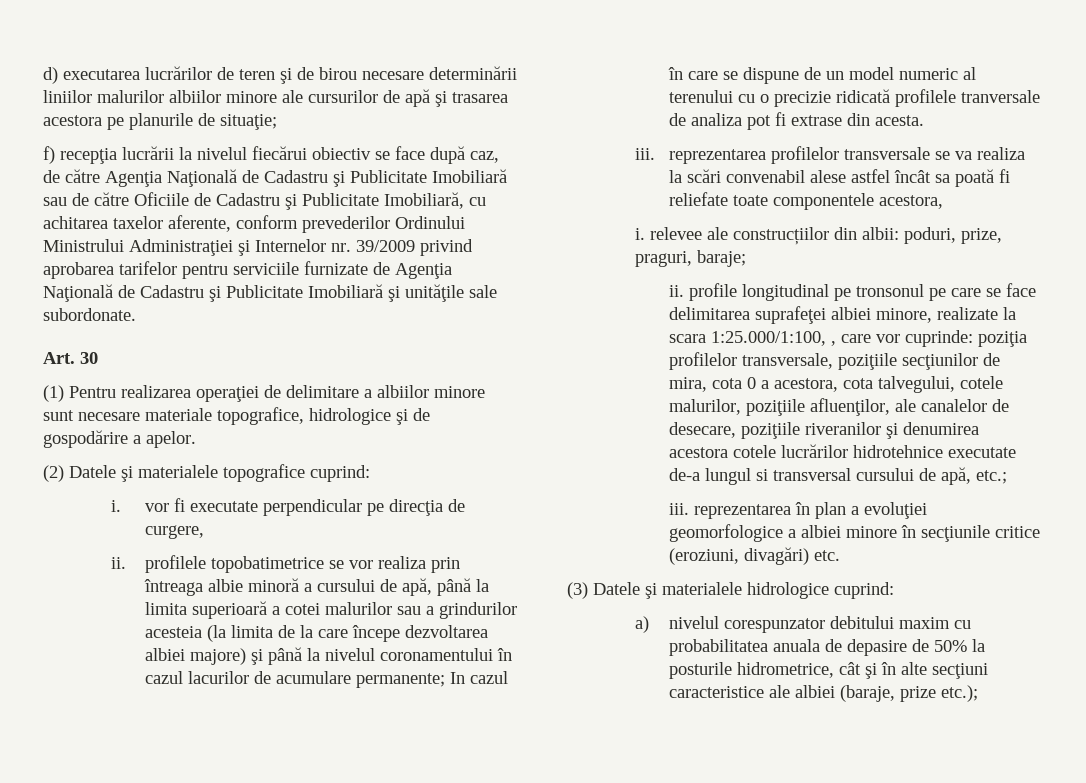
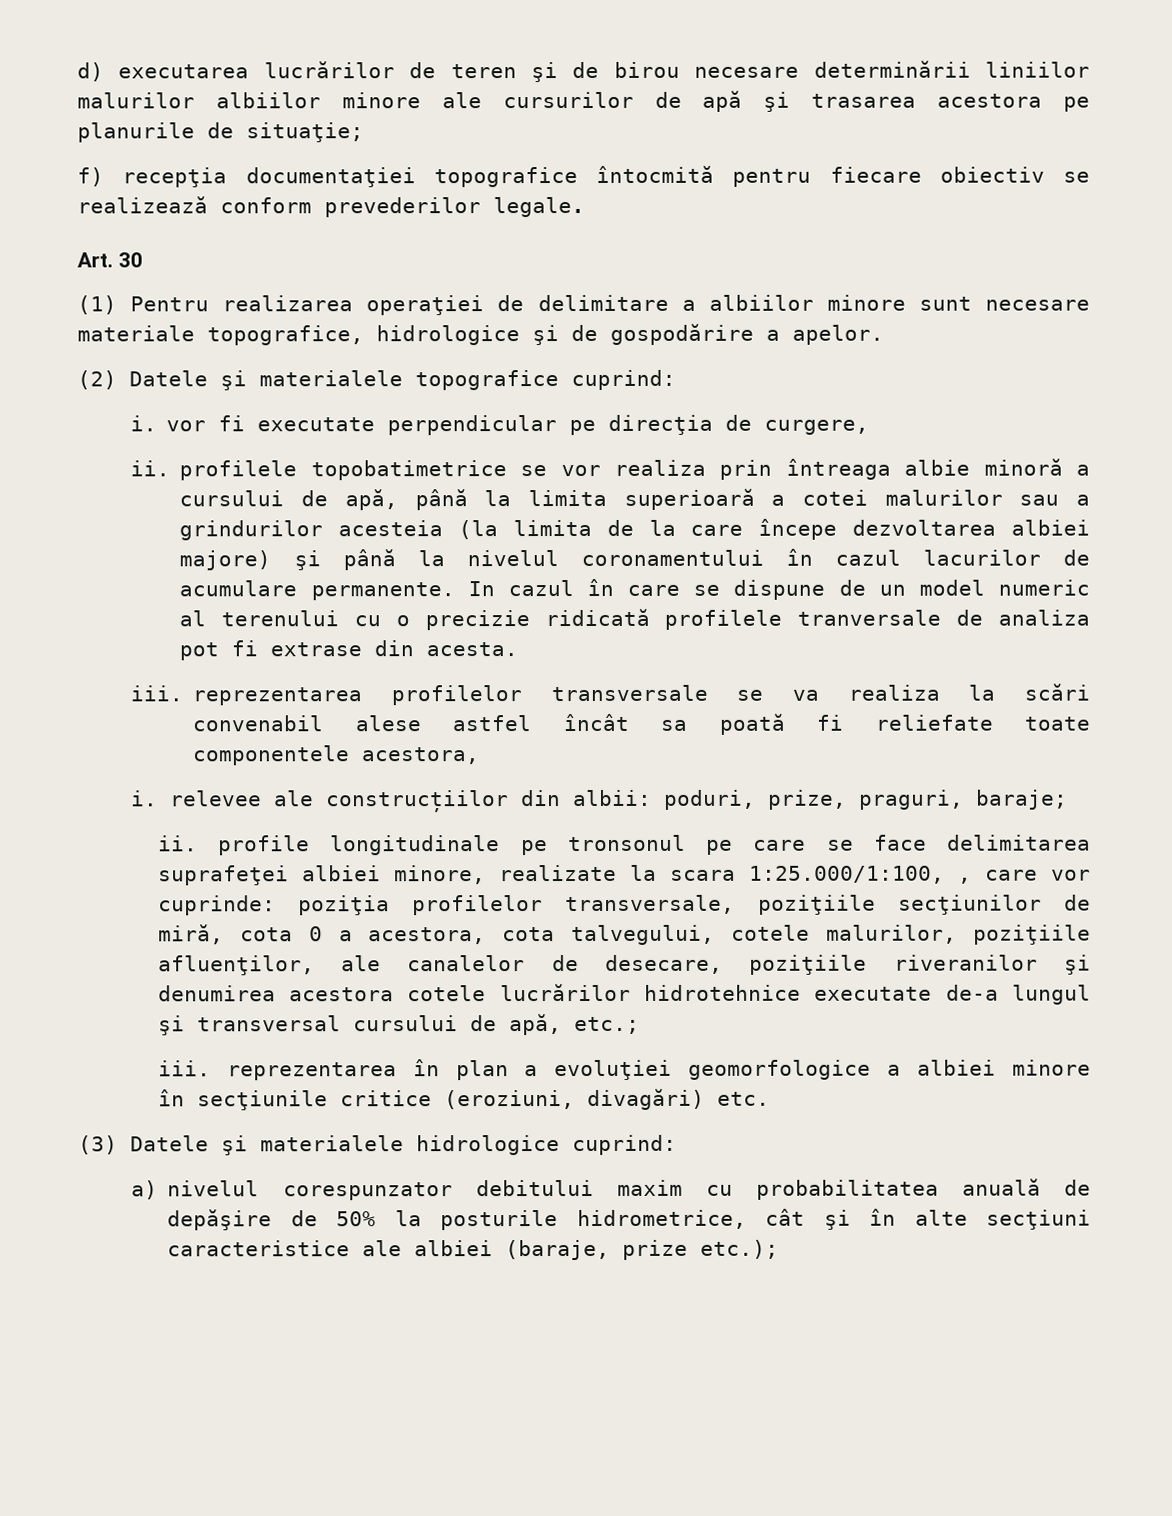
[122,146,499,164] [43,169,507,187] [43,192,486,210] [43,215,465,233] [43,239,473,256] [43,261,452,279] [43,284,497,302] [43,308,136,321] lucrării la nivelul fiecărui obiectiv se face după caz, de către Agenţia Naţională de Cadastru şi Publicitate Imobiliară sau de către Oficiile de Cadastru şi Publicitate Imobiliară, cu achitarea taxelor aferente, conform prevederilor Ordinului Ministrului Administraţiei şi Internelor nr. 39/2009 privind aprobarea tarifelor pentru serviciile furnizate de Agenţia Naţională de Cadastru şi Publicitate Imobiliară şi unităţile sale subordonate. -> [245,165,1090,188] [77,196,585,218] documentaţiei topografice întocmită pentru fiecare obiectiv se realizează conform prevederilor legale.
[356,673,446,688] permanente; -> [310,582,455,601] permanente.
[742,284,830,301] longitudinal -> [330,835,501,856] longitudinale
[669,377,708,392] mira, -> [157,924,224,945] miră,
[756,469,769,481] si -> [157,1015,185,1036] şi
[773,639,908,656] anuala de depasire -> [961,1178,1091,1196] [167,1209,273,1231] anuală de depăşire

